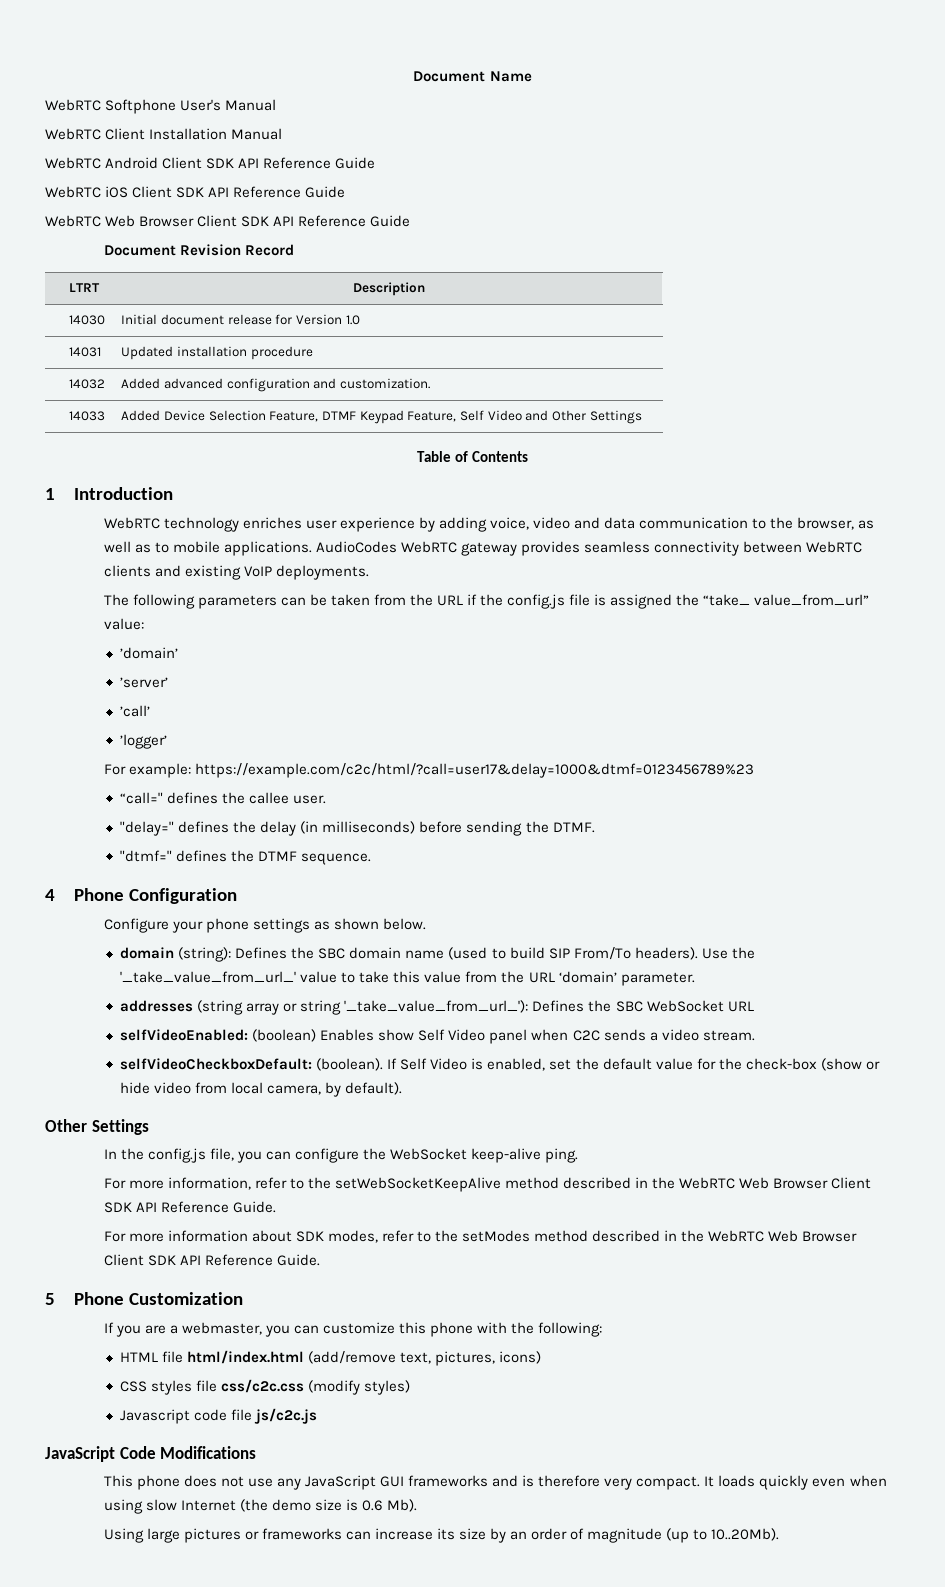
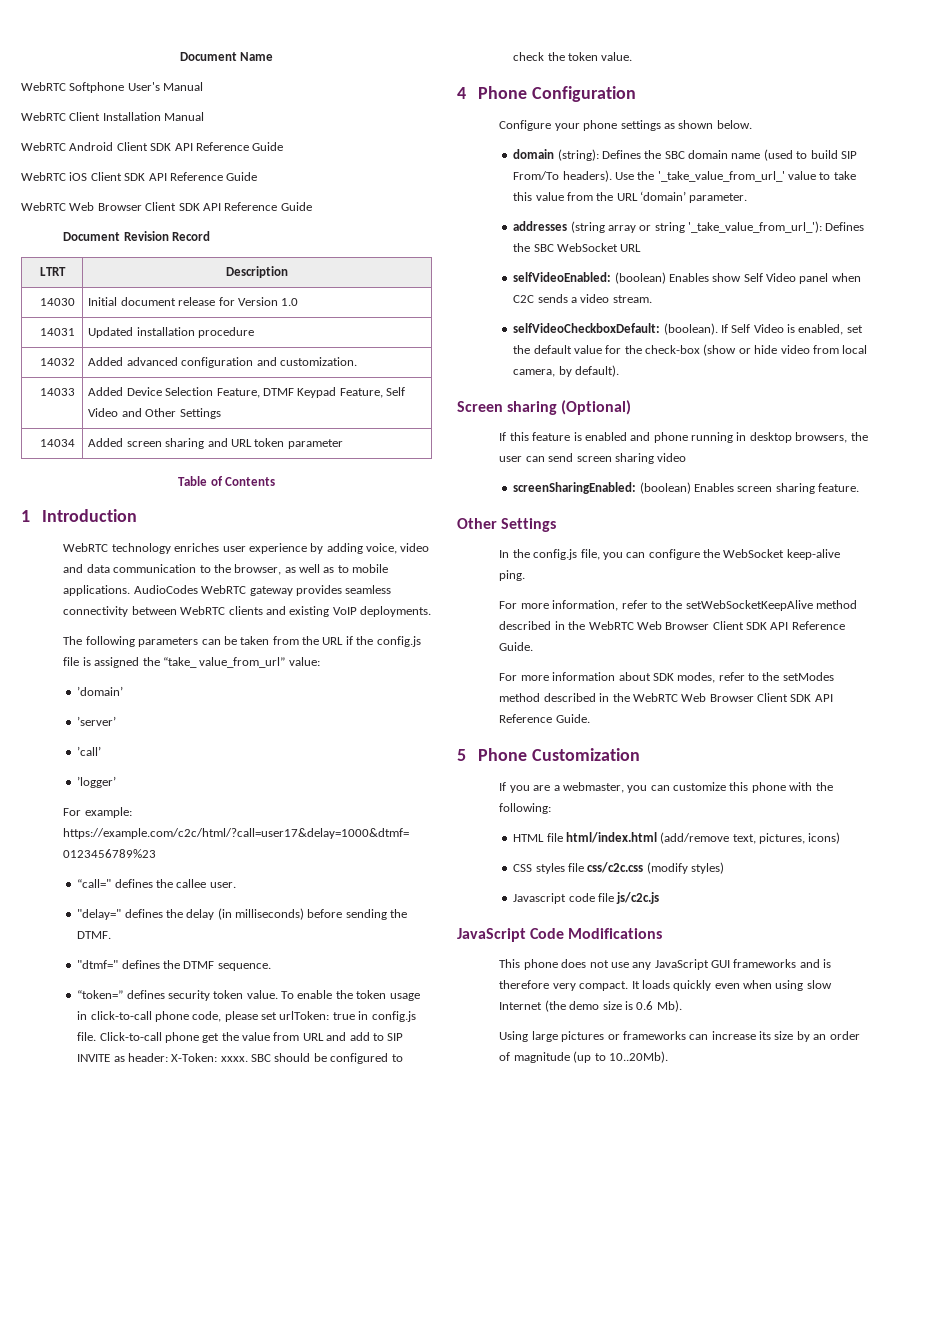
(642, 417) none -> [40,439,76,447] [88,438,343,449] // 14034 | Added screen sharing and URL token parameter
(372, 859) none -> [77,990,420,1001] [77,1011,416,1022] [77,1032,404,1043] [77,1053,403,1064] [513,52,633,61] // “token=” defines security token value. To enable the token usage in click-to-call phone code, please set urlToken: true in config.js file. Click-to-call phone get the value from URL and add to SIP INVITE as header: X-Token: xxxx. SBC should be configured to check the token value.
(403, 1088) none -> [457,400,632,415] [499,432,868,443] [499,453,687,464] [513,482,860,494] // Screen sharing (Optional) // If this feature is enabled and phone running in desktop browsers, the user can send screen sharing video // screenSharingEnabled: (boolean) Enables screen sharing feature.

